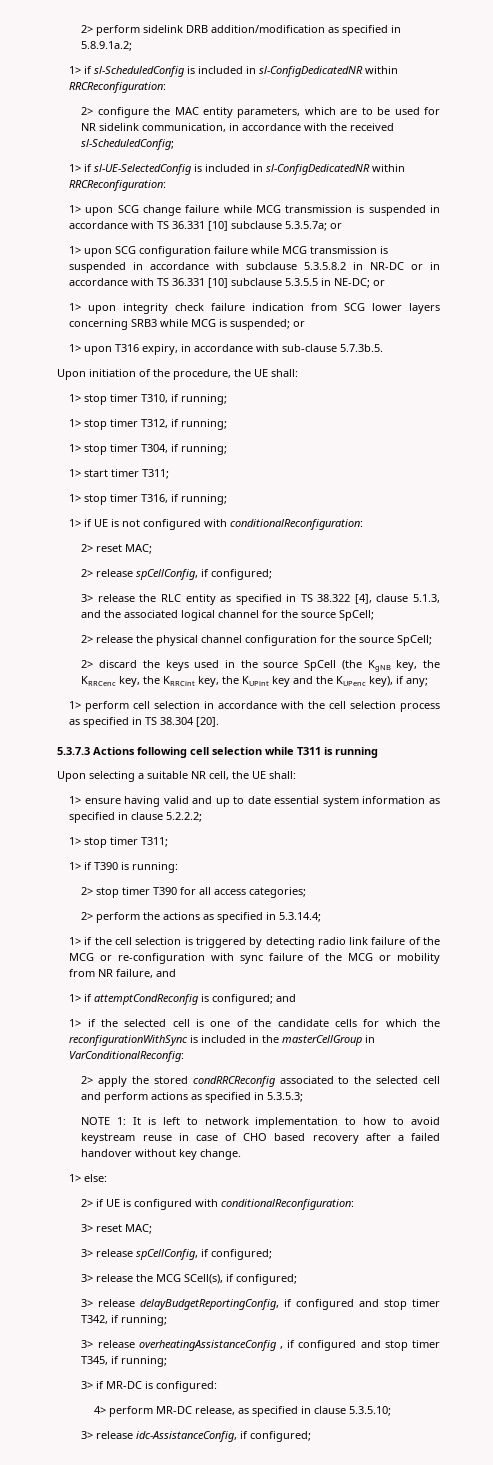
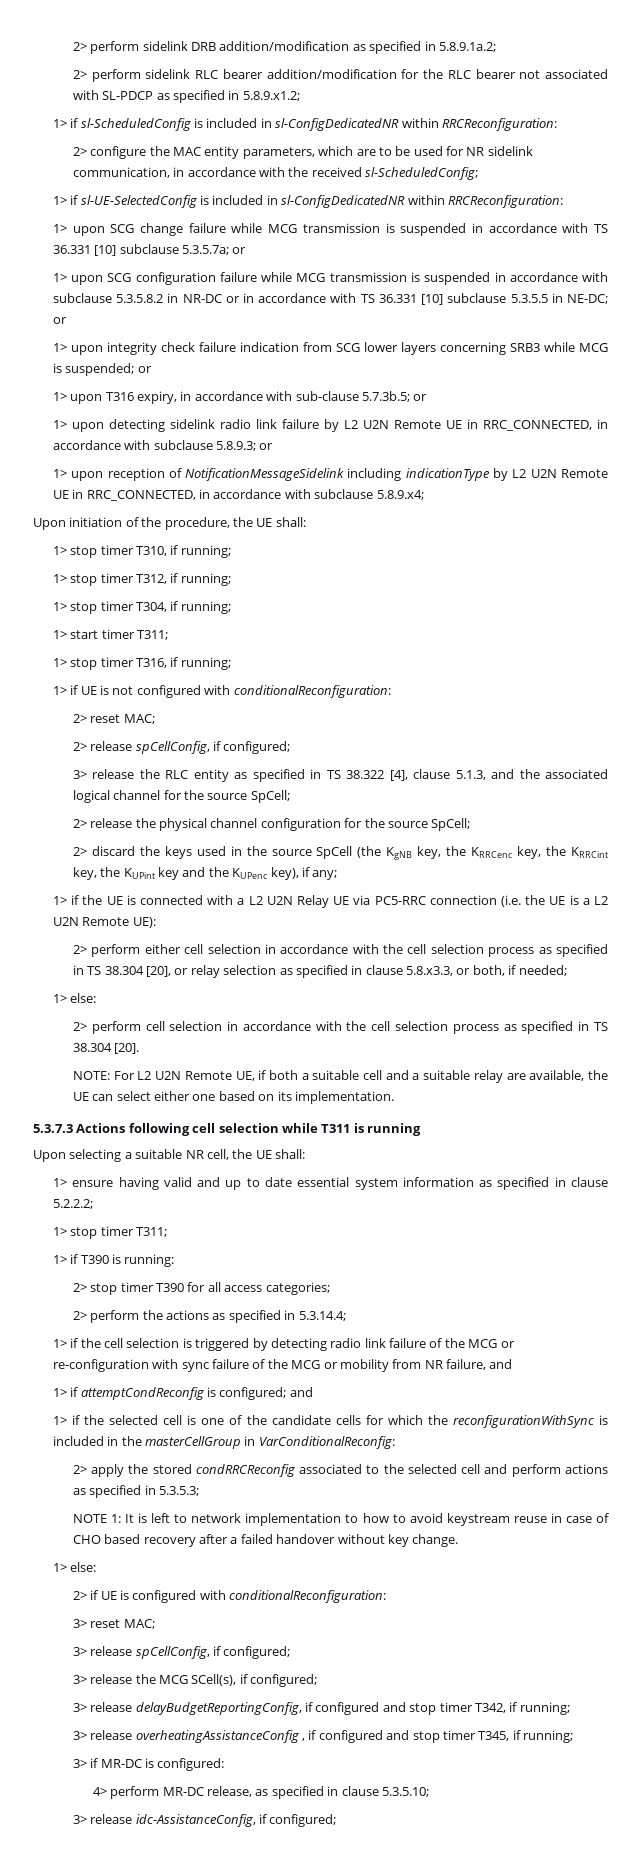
(133, 46) none -> [72,69,608,82] [72,90,300,103] // 2> perform sidelink RLC bearer addition/modification for the RLC bearer not associated with SL-PDCP as specified in 5.8.9.x1.2;
[340,344,384,352] 5.7.3b.5. -> [361,391,428,402] [52,419,608,432] [52,440,274,451] [52,468,608,481] [52,489,424,501] 5.7.3b.5; or // 1> upon detecting sidelink radio link failure by L2 U2N Remote UE in RRC_CONNECTED, in accordance with subclause 5.8.9.3; or // 1> upon reception of NotificationMessageSidelink including indicationType by L2 U2N Remote UE in RRC_CONNECTED, in accordance with subclause 5.8.9.x4;
(82, 705) none -> [71,895,609,908] [52,917,156,928] [72,944,608,957] [72,965,567,978] [52,993,97,1003] [72,1022,87,1031] if the UE is connected with a L2 U2N Relay UE via PC5-RRC connection (i.e. the UE is a L2 U2N Remote UE): // 2> perform either cell selection in accordance with the cell selection process as specified in TS 38.304 [20], or relay selection as specified in clause 5.8.x3.3, or both, if needed; // 1> else: // 2>
(220, 722) none -> [72,1070,608,1083] [72,1091,394,1104] // NOTE: For L2 U2N Remote UE, if both a suitable cell and a suitable relay are available, the UE can select either one based on its implementation.

